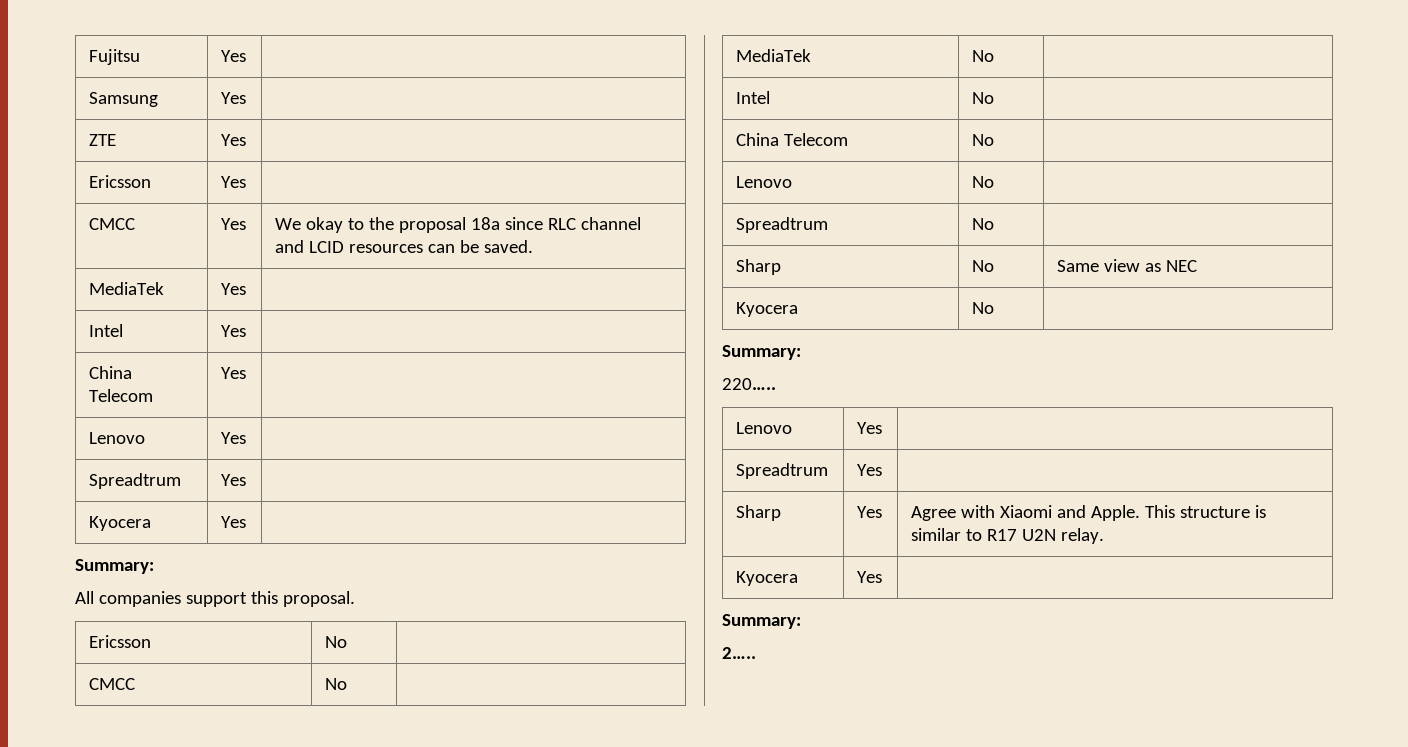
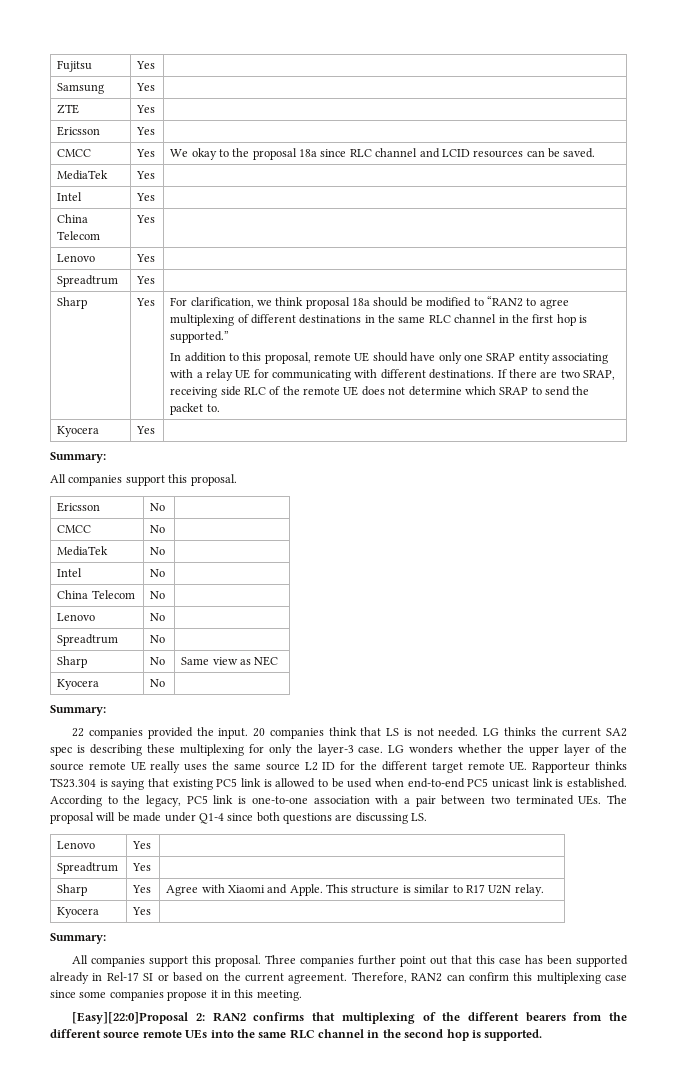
(247, 480) none -> [57,297,88,309] [136,298,156,306] [170,296,569,309] [170,314,588,326] [170,331,230,343] [170,352,609,364] [170,369,616,381] [170,386,590,398] [170,403,220,415] // Sharp | Yes | For clarification, we think proposal 18a should be modified to “RAN2 to agree multiplexing of different destinations in the same RLC channel in the first hop is supported.” // In addition to this proposal, remote UE should have only one SRAP entity associating with a relay UE for communicating with different destinations. If there are two SRAP, receiving side RLC of the remote UE does not determine which SRAP to send the packet to.
[722,378,776,390] 220….. -> [72,727,628,739] [50,744,628,756] [50,761,627,773] [50,778,628,790] [50,795,627,807] [50,812,428,824] 22 companies provided the input. 20 companies think that LS is not needed. LG thinks the current SA2 spec is describing these multiplexing for only the layer-3 case. LG wonders whether the upper layer of the source remote UE really uses the same source L2 ID for the different target remote UE. Rapporteur thinks TS23.304 is saying that existing PC5 link is allowed to be used when end-to-end PC5 unicast link is established. According to the legacy, PC5 link is one-to-one association with a pair between two terminated UEs. The proposal will be made under Q1-4 since both questions are discussing LS.
[722,647,756,659] 2….. -> [72,955,629,967] [50,972,627,984] [50,989,302,1001] [72,1012,627,1024] [50,1029,543,1041] All companies support this proposal. Three companies further point out that this case has been supported already in Rel-17 SI or based on the current agreement. Therefore, RAN2 can confirm this multiplexing case since some companies propose it in this meeting. // [Easy][22:0]Proposal 2: RAN2 confirms that multiplexing of the different bearers from the different source remote UEs into the same RLC channel in the second hop is supported.

